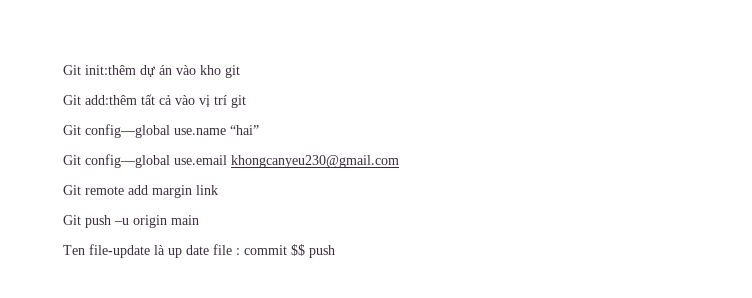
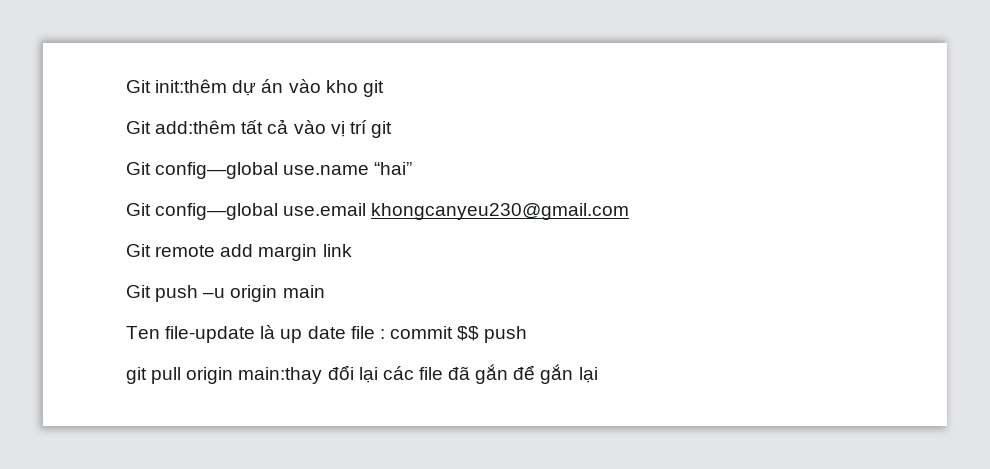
(335, 251) none -> [126,364,598,384] // git pull origin main:thay đổi lại các file đã gắn để gắn lại

